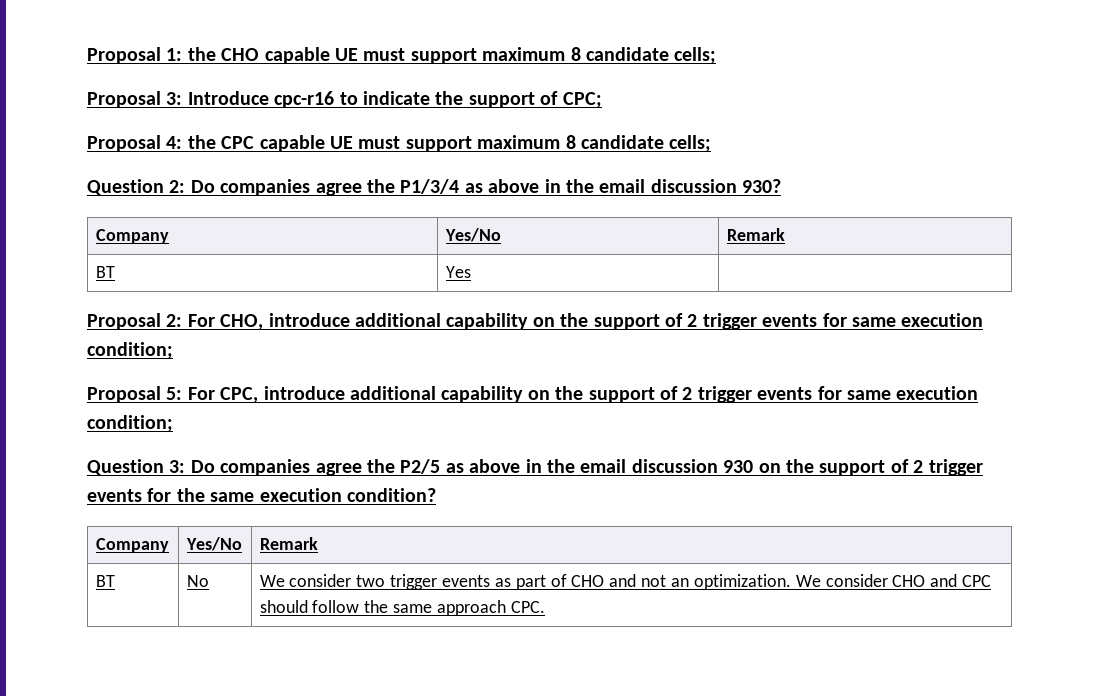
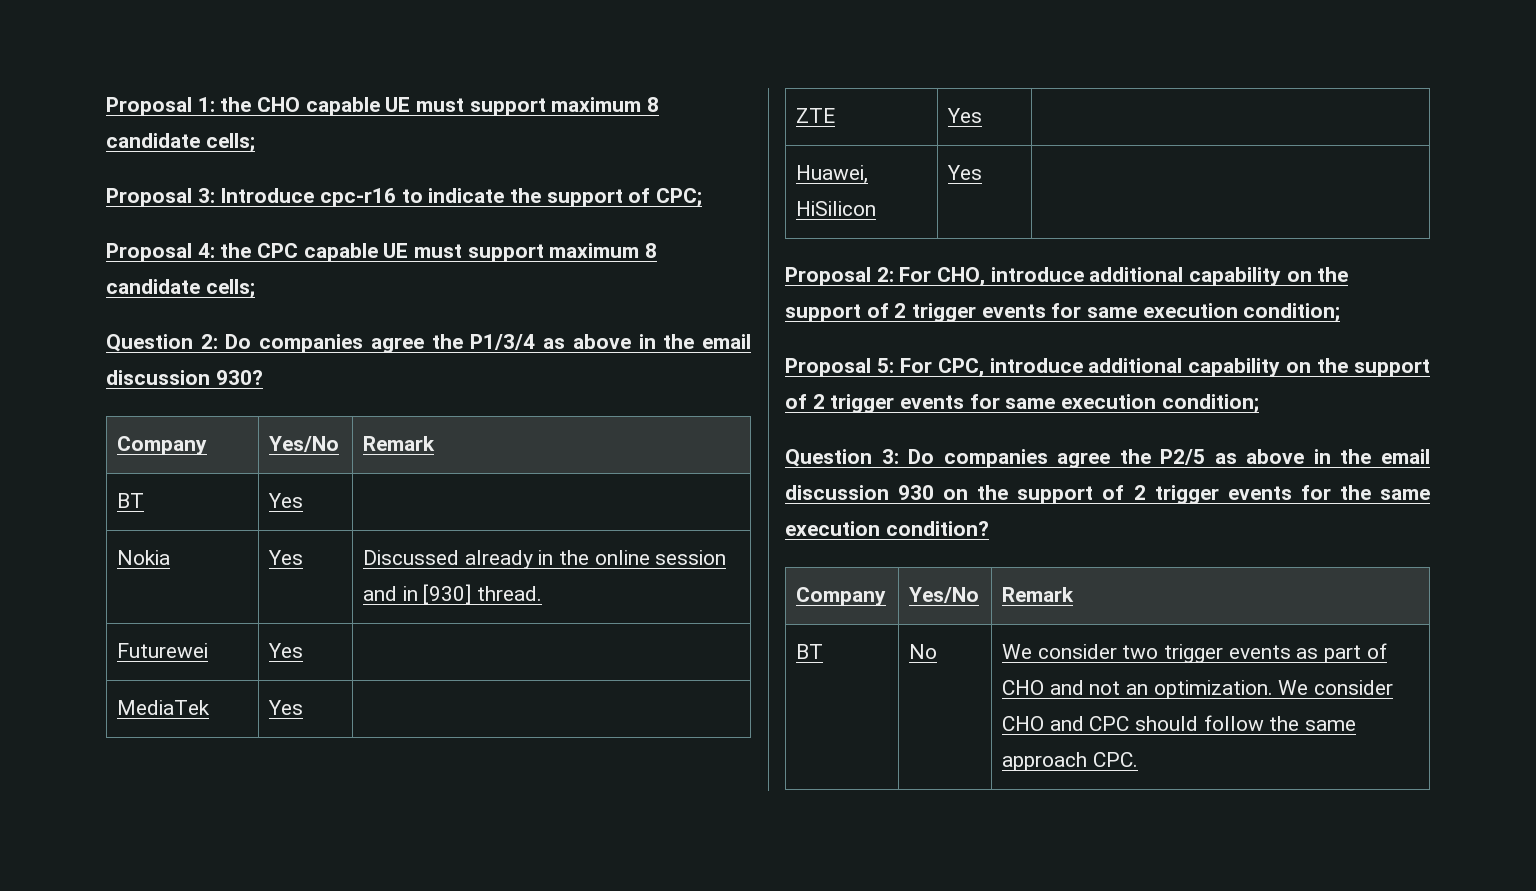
(471, 272) none -> [117,550,171,565] [268,550,304,565] [363,550,727,569] [363,584,543,604] [117,643,209,658] [268,643,304,658] [117,700,211,715] [268,700,304,715] [796,108,836,123] [947,108,983,123] [796,165,869,184] [796,201,877,216] [947,165,983,180] // Nokia | Yes | Discussed already in the online session and in [930] thread. // Futurewei | Yes | // MediaTek | Yes | // ZTE | Yes | // Huawei, HiSilicon | Yes |

